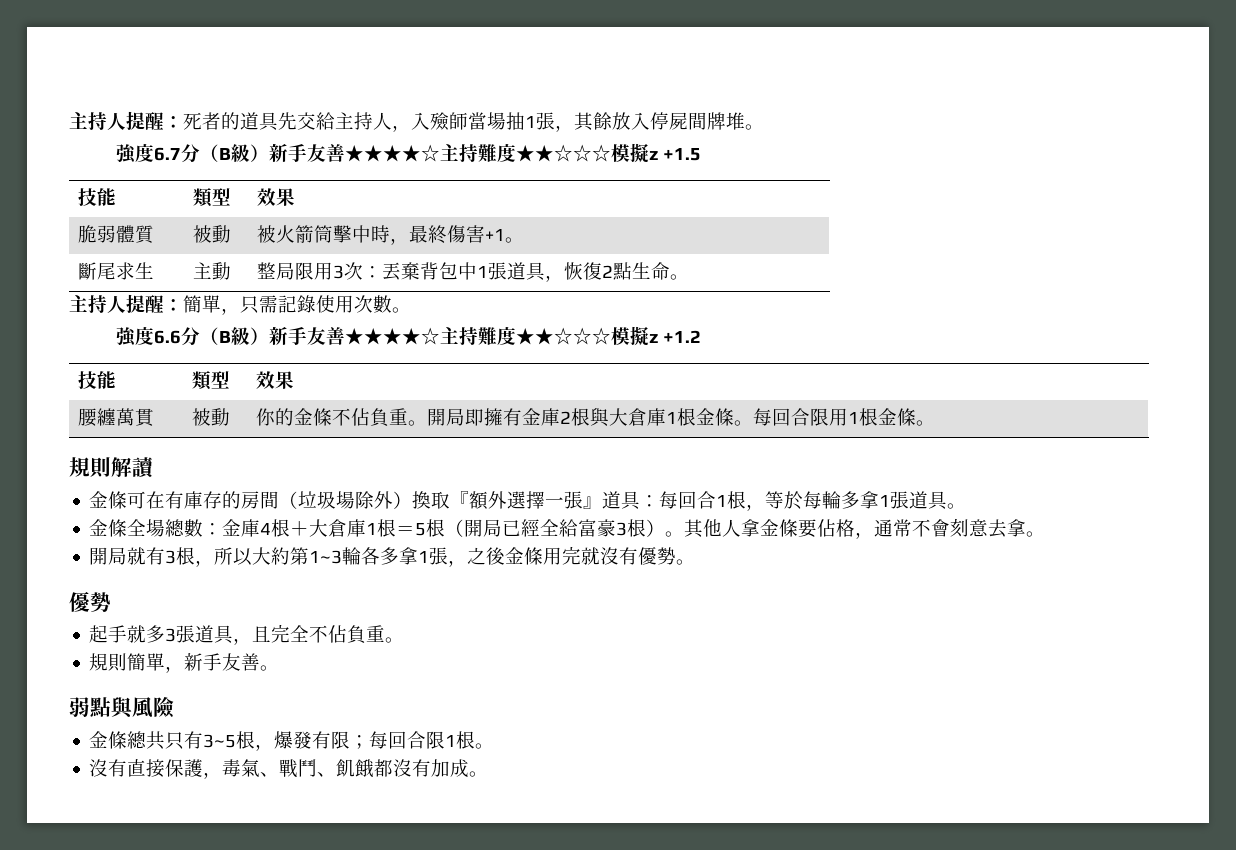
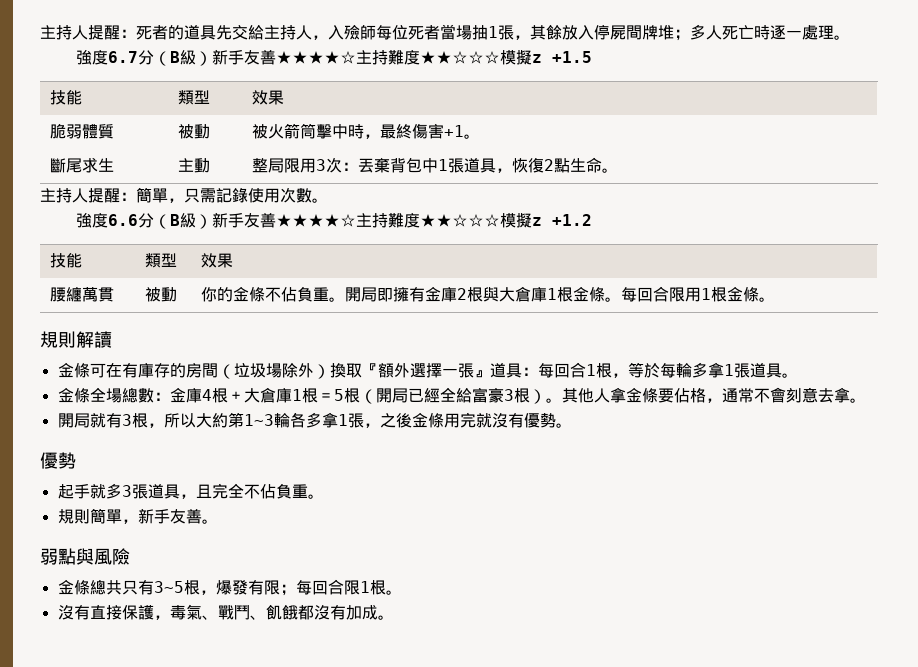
(468, 121) none -> [376,25,440,40] 每位死者
(745, 121) none -> [674,24,834,41] ；多人死亡時逐一處理

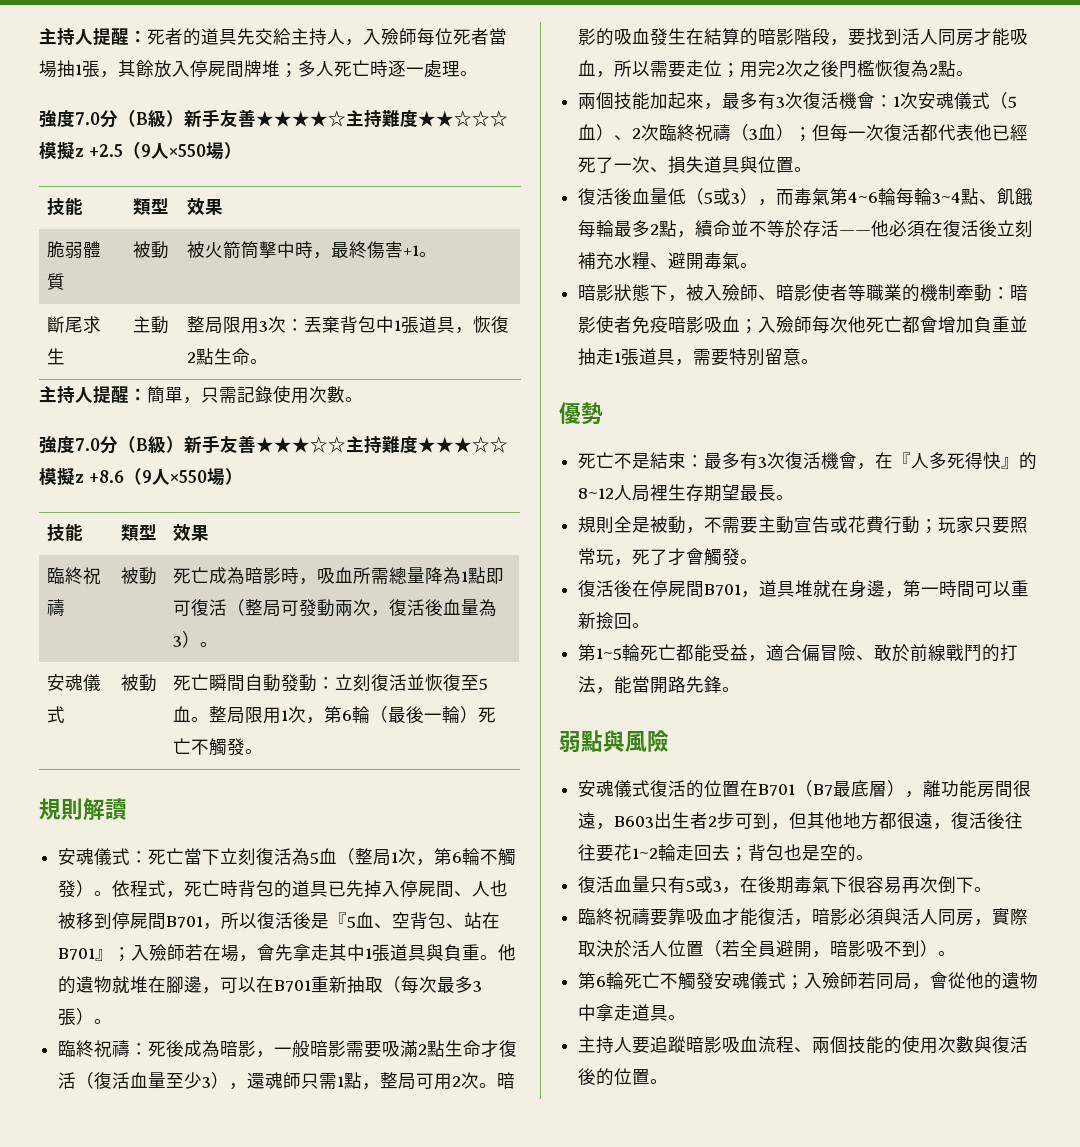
[107,51,138,63] 6.7 -> [75,112,100,125] 7.0
[551,51,592,63] +1.5 -> [88,142,242,160] +2.5（9人×550場）
[107,212,592,229] [49,253,82,268] [144,253,177,268] [200,253,233,268] [49,287,114,302] [144,287,177,302] [200,286,775,302] [40,331,112,348] [57,362,798,379] [57,387,866,404] [57,412,572,428] [40,452,76,469] [57,483,324,499] [57,508,218,524] [40,548,130,565] [57,579,402,596] [57,604,378,620] 6.6分（B級）新手友善★★★★☆主持難度★★☆☆☆模擬z +1.2 // 技能 | 類型 | 效果 // 腰纏萬貫 | 被動 | 你的金條不佔負重。開局即擁有金庫2根與大倉庫1根金條。每回合限用1根金條。 // 規則解讀 // 金條可在有庫存的房間（垃圾場除外）換取『額外選擇一張』道具：每回合1根，等於每輪多拿1張道具。 // 金條全場總數：金庫4根＋大倉庫1根＝5根（開局已經全給富豪3根）。其他人拿金條要佔格，通常不會刻意去拿。 // 開局就有3根，所以大約第1~3輪各多拿1張，之後金條用完就沒有優勢。 // 優勢 // 起手就多3張道具，且完全不佔負重。 // 規則簡單，新手友善。 // 弱點與風險 // 金條總共只有3~5根，爆發有限；每回合限1根。 // 沒有直接保護，毒氣、戰鬥、飢餓都沒有加成 -> [75,435,508,454] [39,467,243,486] [46,523,83,541] [120,524,157,541] [172,523,209,541] [46,567,101,585] [46,599,65,616] [120,567,157,585] [172,567,504,585] [172,599,497,617] [172,631,218,648] [46,674,101,691] [46,706,65,723] [120,674,157,692] [172,674,488,692] [172,706,496,724] [172,738,263,756] [39,798,127,821] [58,848,517,866] [58,880,509,898] [58,912,501,930] [58,944,517,962] [58,976,483,994] [58,1008,113,1026] [58,1040,518,1058] [58,1072,516,1090] [578,28,1029,46] [578,60,975,78] [578,92,1018,110] [578,124,1029,142] [578,156,813,174] [578,188,1034,206] [578,220,1034,238] [578,252,759,270] [578,283,1029,302] [578,315,1029,334] [578,348,820,366] [559,402,603,425] [578,452,1038,470] [578,484,795,502] [578,516,1029,534] [578,548,759,566] [578,580,1030,598] [578,612,651,630] [578,644,1019,662] [578,676,741,694] [559,730,669,753] [578,780,1032,798] [578,812,1024,830] [578,844,875,862] [578,876,993,894] [578,908,1029,926] [578,940,957,958] [578,972,1039,990] [578,1004,687,1022] [578,1035,1029,1054] [578,1068,651,1086] 7.0分（B級）新手友善★★★☆☆主持難度★★★☆☆模擬z +8.6（9人×550場） // 技能 | 類型 | 效果 // 臨終祝禱 | 被動 | 死亡成為暗影時，吸血所需總量降為1點即可復活（整局可發動兩次，復活後血量為3）。 // 安魂儀式 | 被動 | 死亡瞬間自動發動：立刻復活並恢復至5血。整局限用1次，第6輪（最後一輪）死亡不觸發。 // 規則解讀 // 安魂儀式：死亡當下立刻復活為5血（整局1次，第6輪不觸發）。依程式，死亡時背包的道具已先掉入停屍間、人也被移到停屍間B701，所以復活後是『5血、空背包、站在B701』；入殮師若在場，會先拿走其中1張道具與負重。他的遺物就堆在腳邊，可以在B701重新抽取（每次最多3張）。 // 臨終祝禱：死後成為暗影，一般暗影需要吸滿2點生命才復活（復活血量至少3），還魂師只需1點，整局可用2次。暗影的吸血發生在結算的暗影階段，要找到活人同房才能吸血，所以需要走位；用完2次之後門檻恢復為2點。 // 兩個技能加起來，最多有3次復活機會：1次安魂儀式（5血）、2次臨終祝禱（3血）；但每一次復活都代表他已經死了一次、損失道具與位置。 // 復活後血量低（5或3），而毒氣第4~6輪每輪3~4點、飢餓每輪最多2點，續命並不等於存活——他必須在復活後立刻補充水糧、避開毒氣。 // 暗影狀態下，被入殮師、暗影使者等職業的機制牽動：暗影使者免疫暗影吸血；入殮師每次他死亡都會增加負重並抽走1張道具，需要特別留意。 // 優勢 // 死亡不是結束：最多有3次復活機會，在『人多死得快』的8~12人局裡生存期望最長。 // 規則全是被動，不需要主動宣告或花費行動；玩家只要照常玩，死了才會觸發。 // 復活後在停屍間B701，道具堆就在身邊，第一時間可以重新撿回。 // 第1~5輪死亡都能受益，適合偏冒險、敢於前線戰鬥的打法，能當開路先鋒。 // 弱點與風險 // 安魂儀式復活的位置在B701（B7最底層），離功能房間很遠，B603出生者2步可到，但其他地方都很遠，復活後往往要花1~2輪走回去；背包也是空的。 // 復活血量只有5或3，在後期毒氣下很容易再次倒下。 // 臨終祝禱要靠吸血才能復活，暗影必須與活人同房，實際取決於活人位置（若全員避開，暗影吸不到）。 // 第6輪死亡不觸發安魂儀式；入殮師若同局，會從他的遺物中拿走道具。 // 主持人要追蹤暗影吸血流程、兩個技能的使用次數與復活後的位置

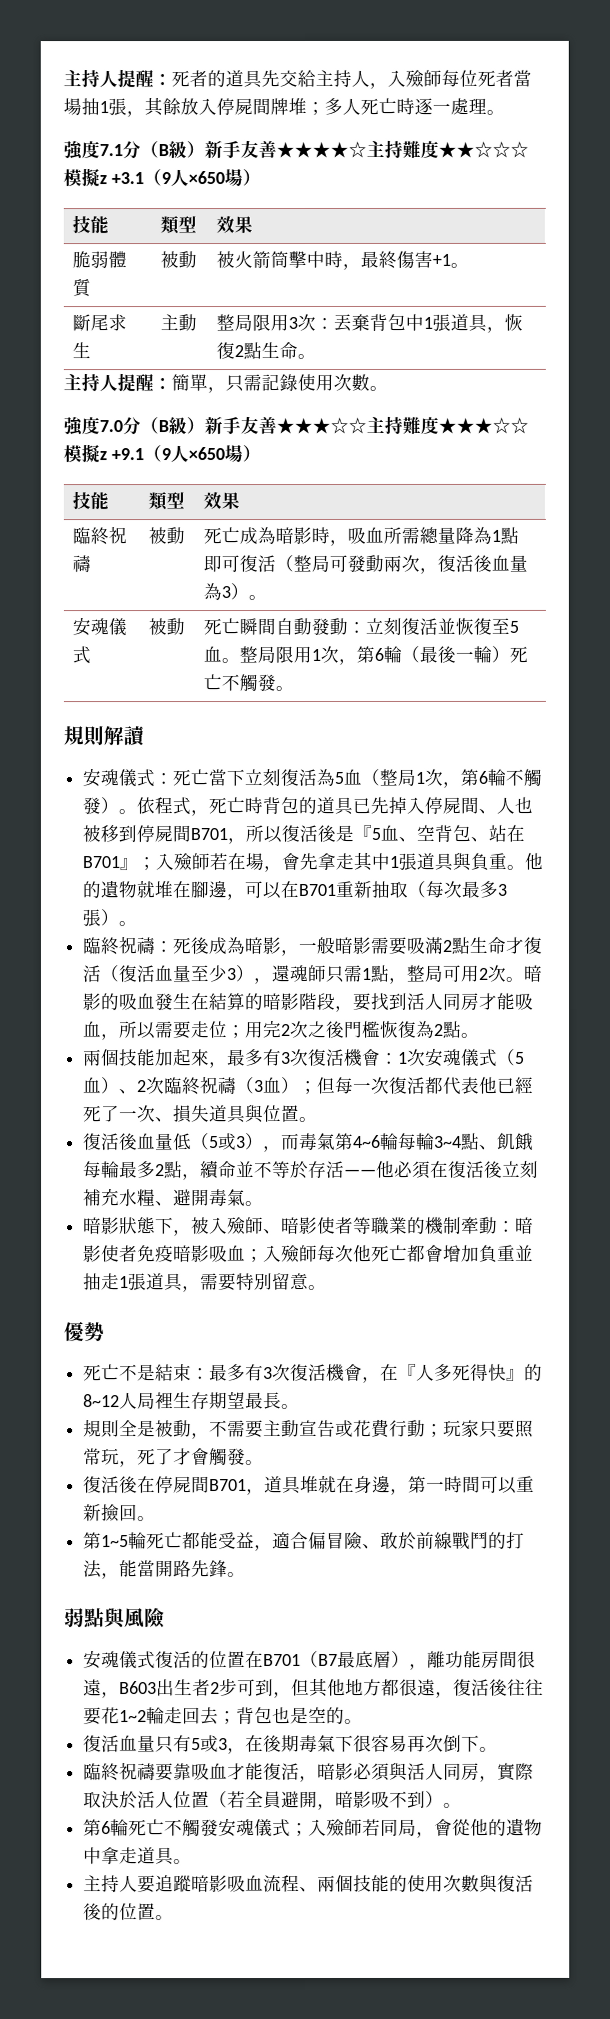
[75,112,100,125] 7.0 -> [99,144,123,157] 7.1
[88,142,206,159] +2.5（9人×550 -> [110,169,225,187] +3.1（9人×650
[88,468,207,485] +8.6（9人×550 -> [110,445,225,463] +9.1（9人×650

